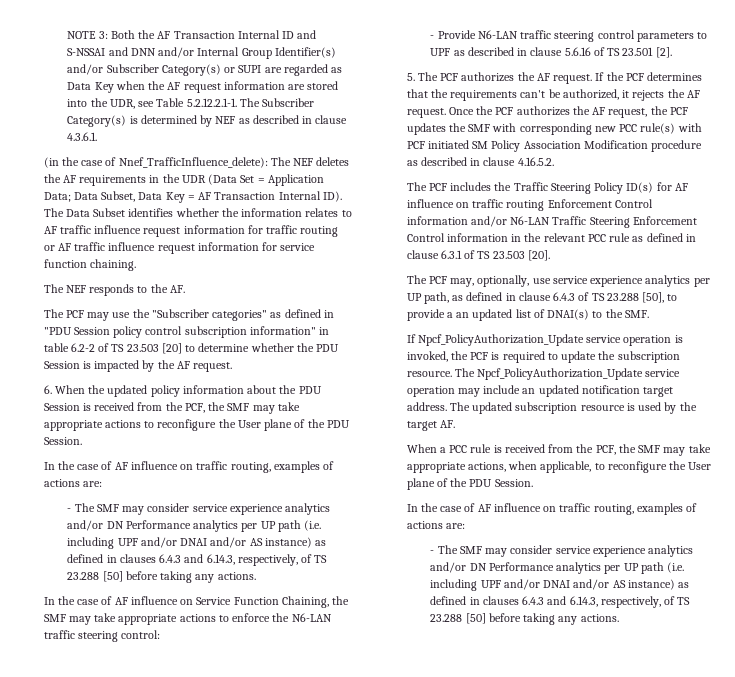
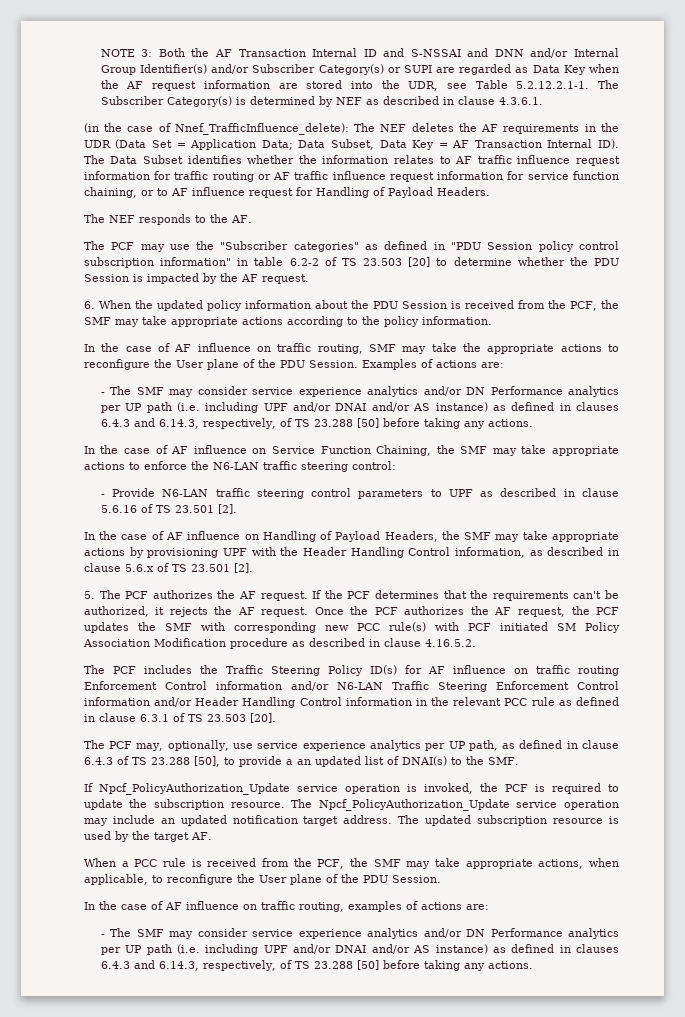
[89,259,136,271] chaining. -> [83,187,490,198] chaining, or to AF influence request for Handling of Payload Headers.
[144,419,350,431] [43,437,82,445] [43,461,320,473] to reconfigure the User plane of the PDU Session. // In the case of AF influence on traffic routing, examples -> [286,316,492,327] [83,343,619,354] [83,359,417,370] according to the policy information. // In the case of AF influence on traffic routing, SMF may take the appropriate actions to reconfigure the User plane of the PDU Session. Examples
(672, 52) none -> [83,531,619,542] [83,547,619,558] [83,563,253,573] // In the case of AF influence on Handling of Payload Headers, the SMF may take appropriate actions by provisioning UPF with the Header Handling Control information, as described in clause 5.6.x of TS 23.501 [2].
(508, 237) none -> [154,697,412,708] and/or Header Handling Control information

